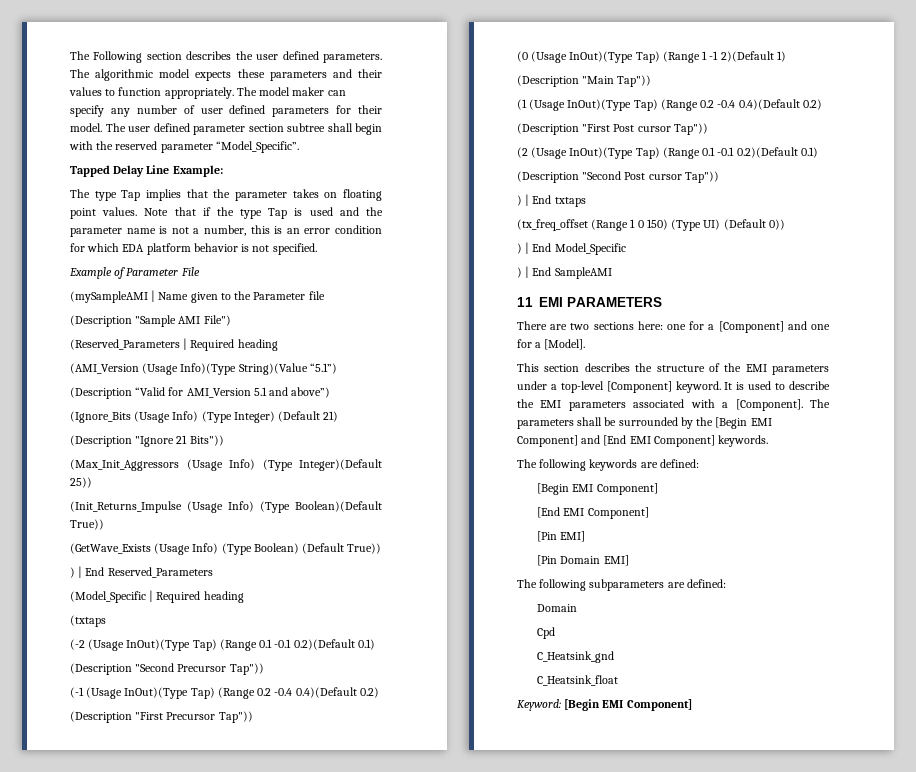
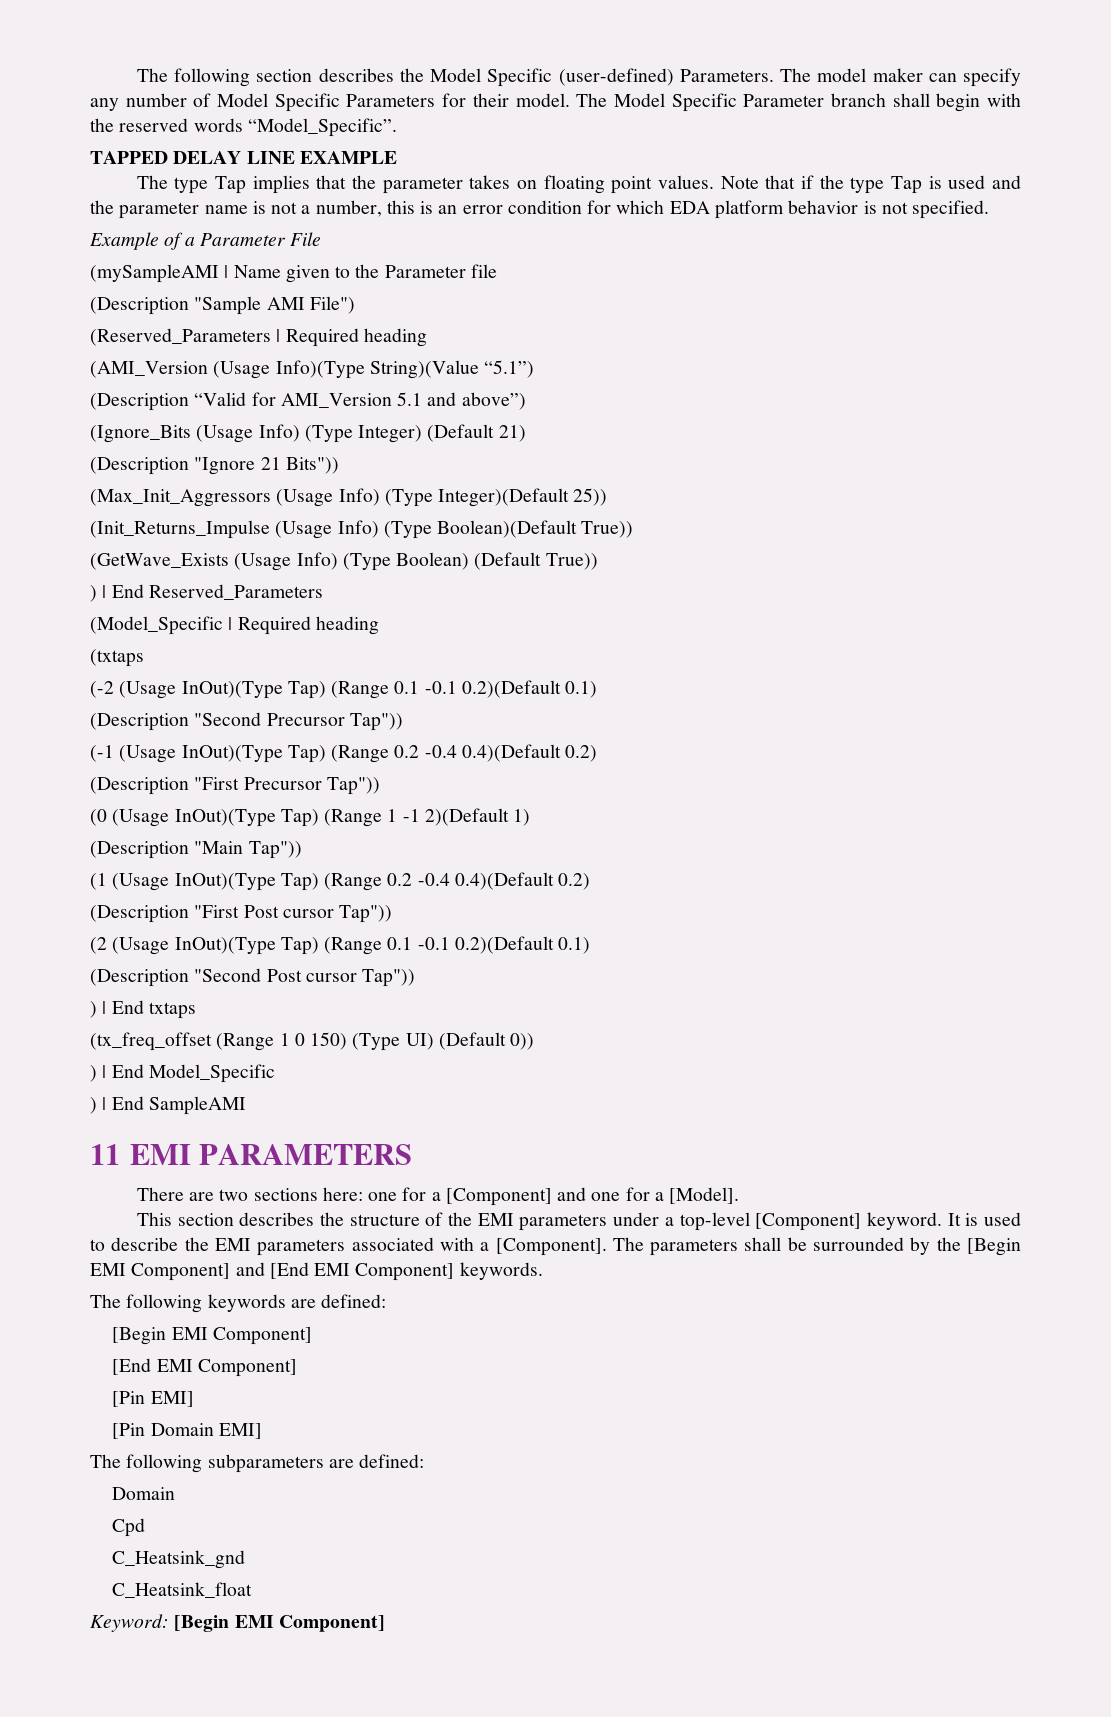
[70,51,382,63] [70,69,382,81] [69,87,234,99] The Following section describes the user defined parameters. The algorithmic model expects these parameters and their values to function appropriately. -> [136,68,774,87] The following section describes the Model Specific (user-defined) Parameters.
[200,105,330,117] user defined parameters -> [217,93,436,112] Model Specific Parameters
[128,123,325,135] user defined parameter section subtree -> [613,93,886,112] Model Specific Parameter branch
[160,143,213,153] parameter -> [193,118,243,132] words
[70,165,223,177] Tapped Delay Line Example: -> [90,151,397,164] TAPPED DELAY LINE EXAMPLE
(126, 273) none -> [184,237,195,246] a

